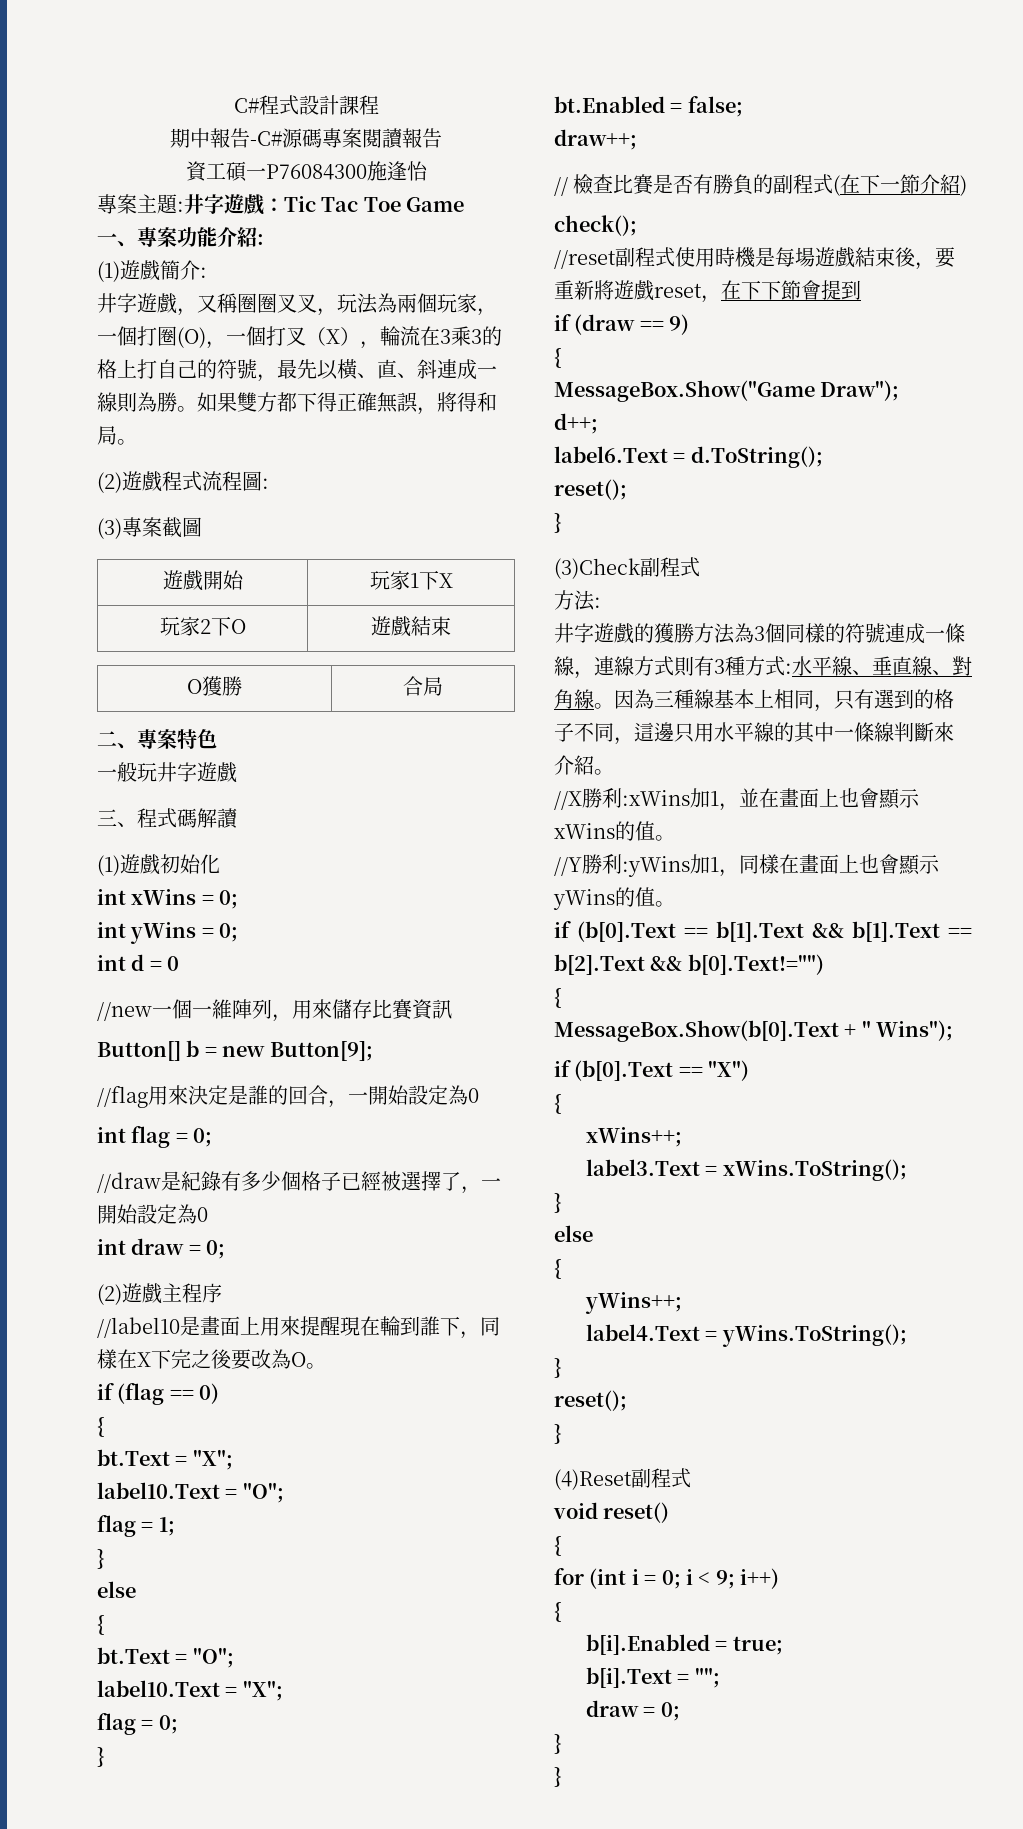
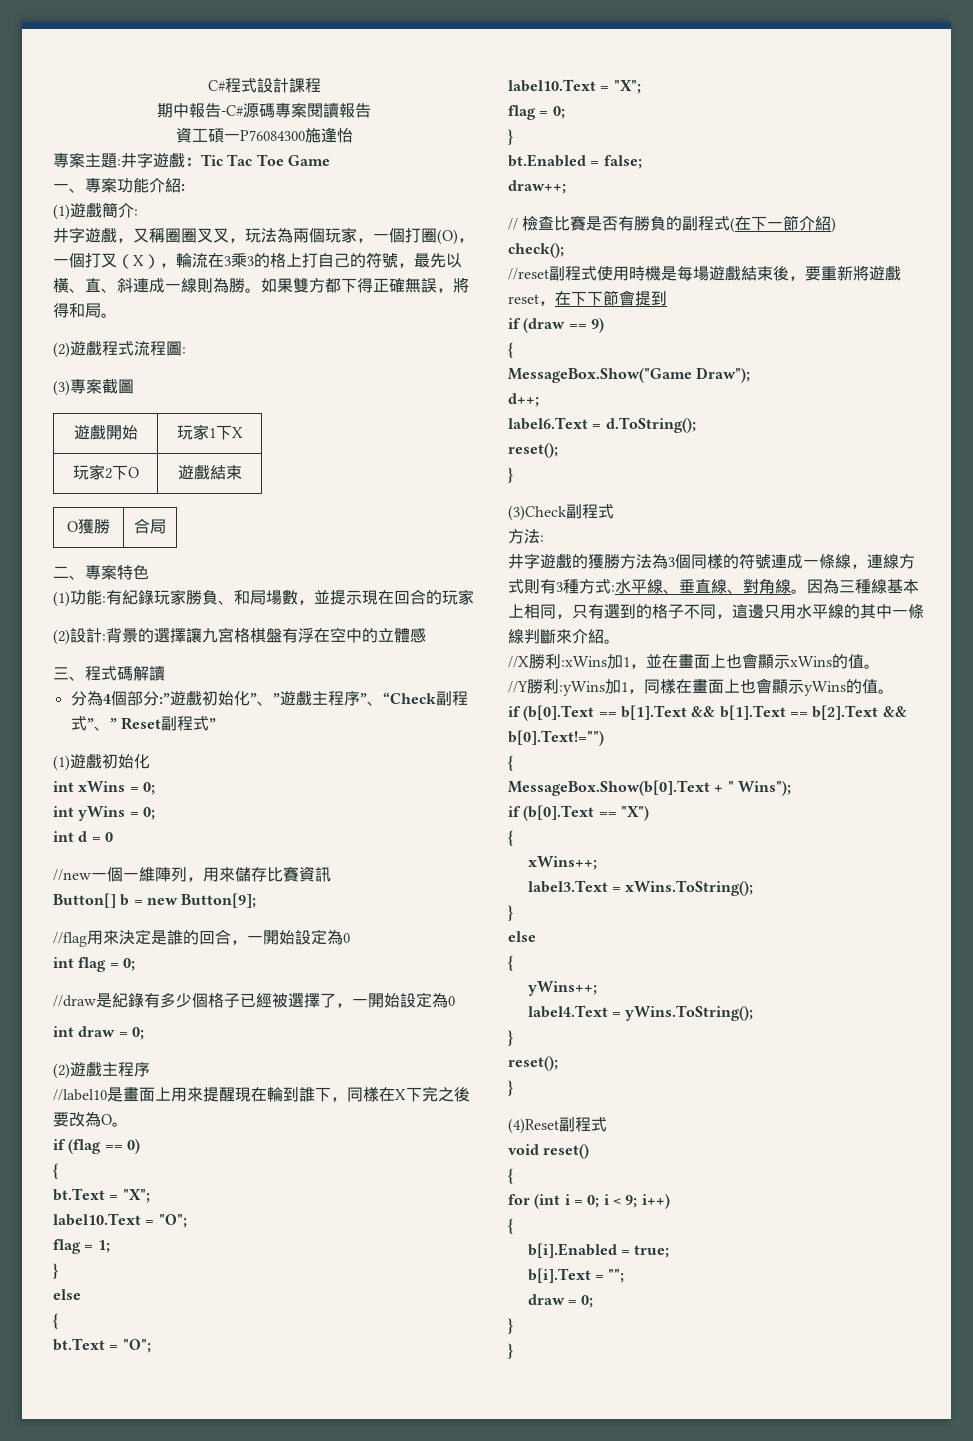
[97,762,237,783] [97,808,239,829] 一般玩井字遊戲 // 三、程式碼解讀 -> [53,589,474,607] [53,627,426,645] [53,666,165,681] [70,691,468,706] [70,716,216,731] (1)功能:有紀錄玩家勝負、和局場數，並提示現在回合的玩家 // (2)設計:背景的選擇讓九宮格棋盤有浮在空中的立體感 // 三、程式碼解讀 // 分為4個部分:”遊戲初始化”、”遊戲主程序”、“Check副程式”、” Reset副程式”

